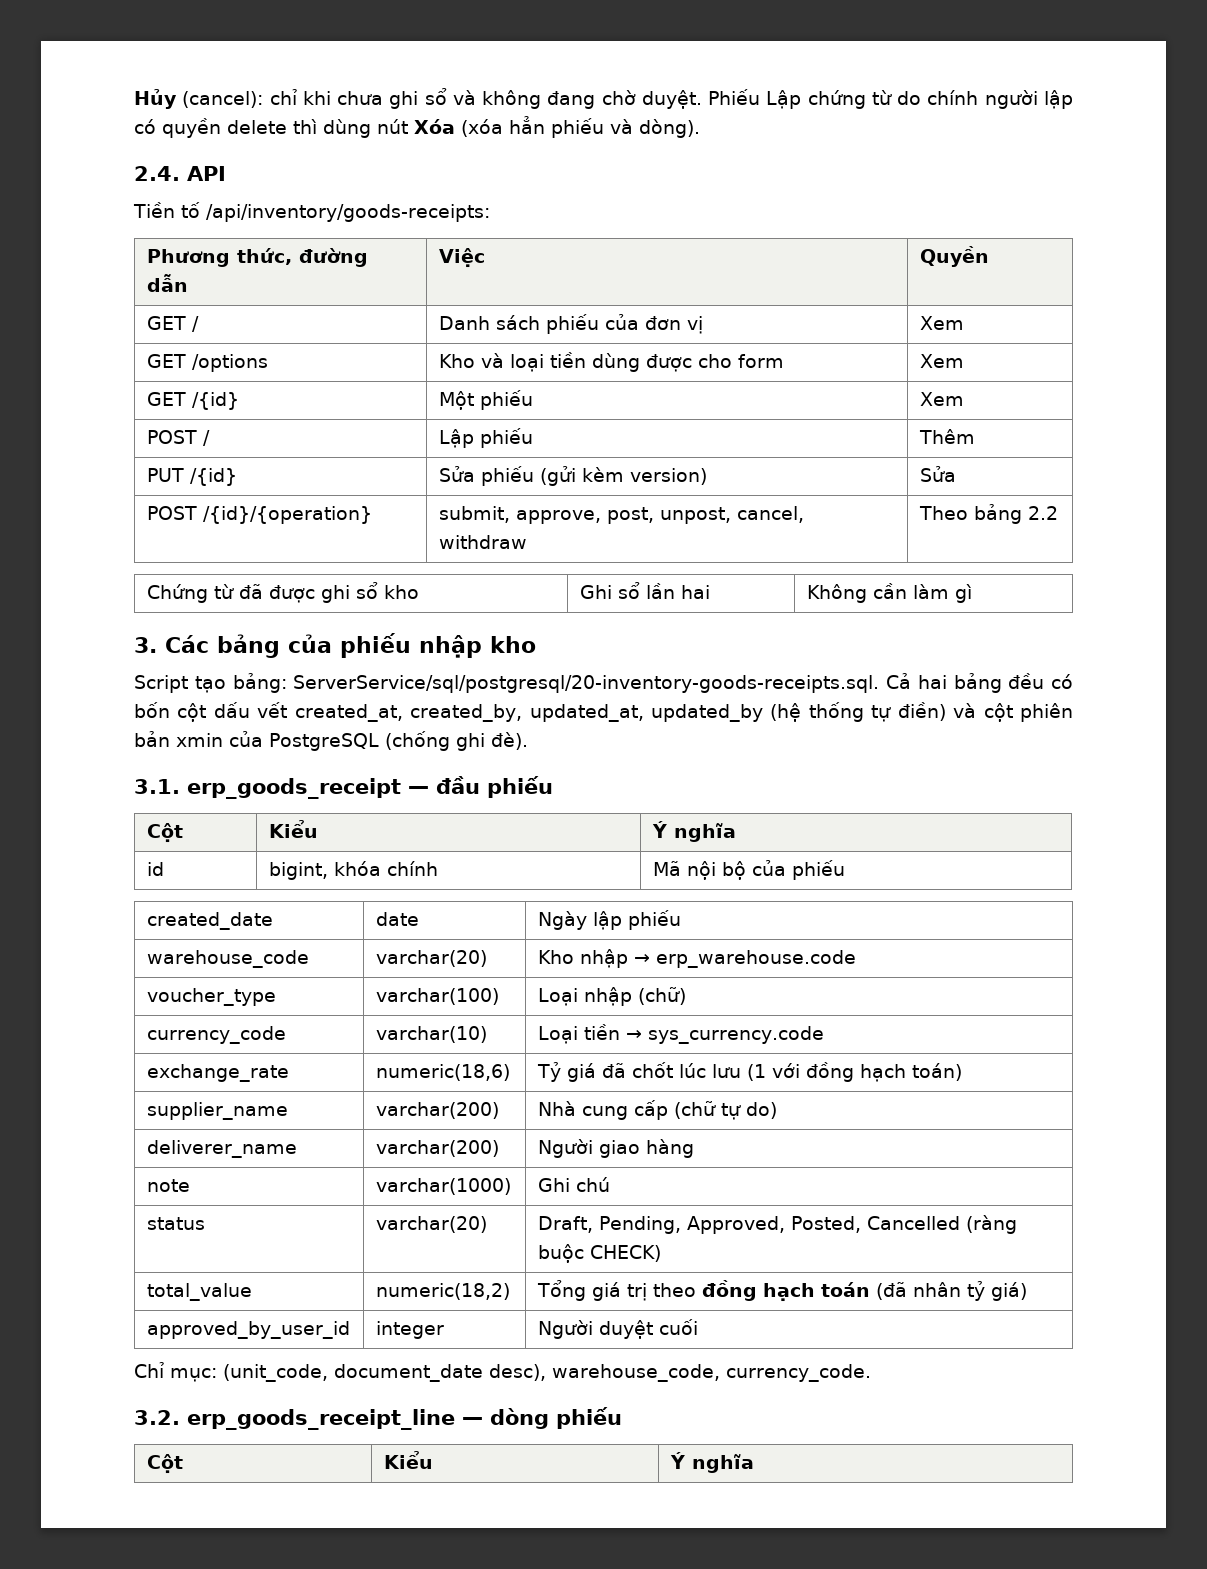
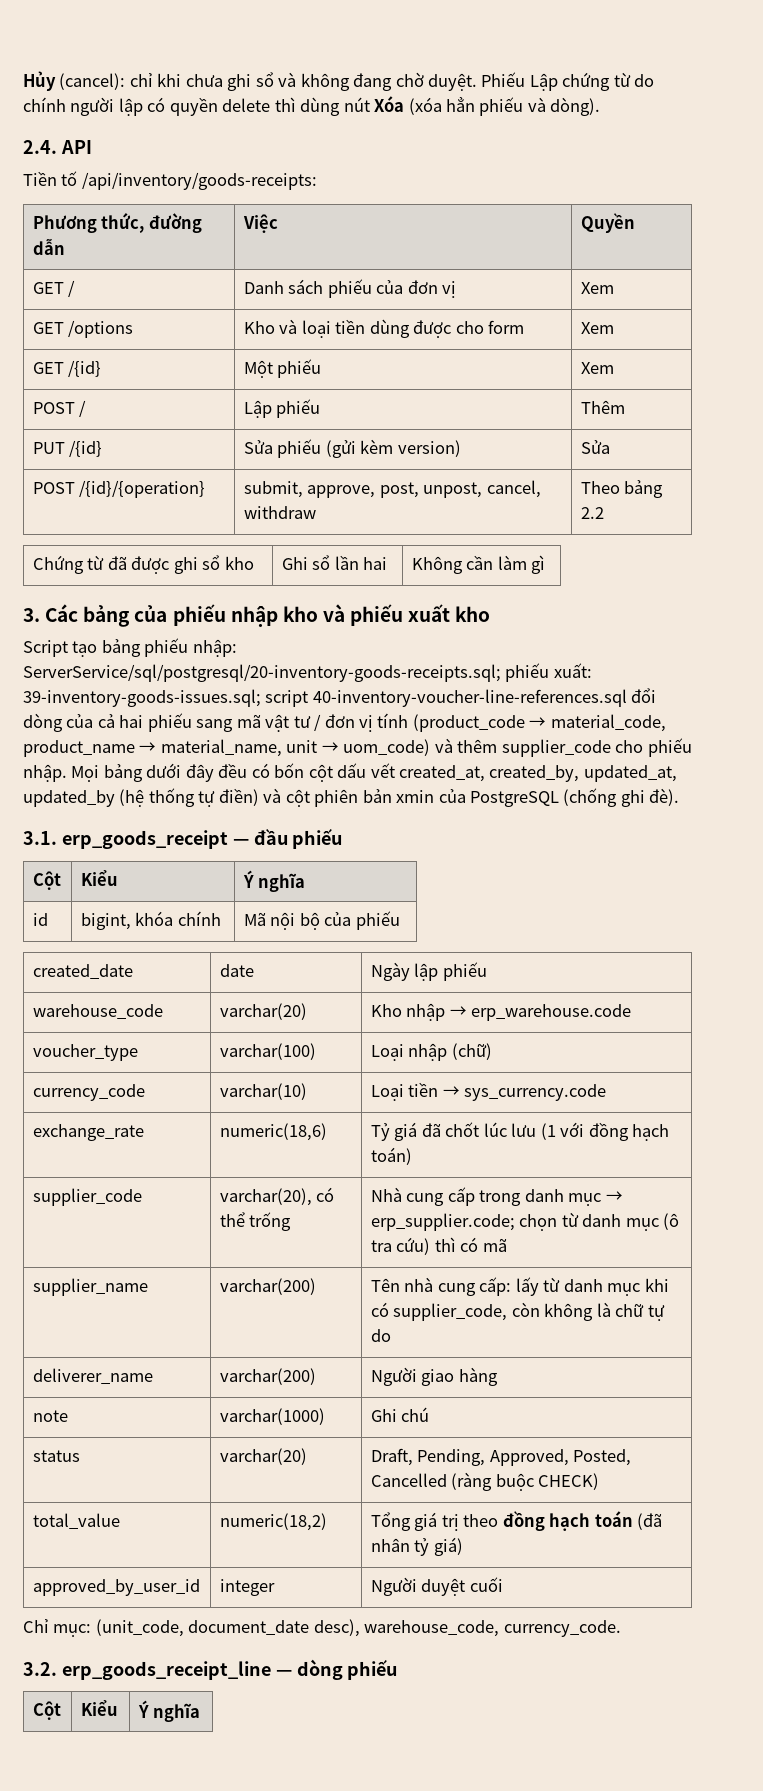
[134,673,1002,693] // Script tạo bảng: ServerService/sql/postgresql/20-inventory-goods-receipts.sql. Cả hai bảng -> [322,604,491,626] [23,638,237,657] [23,663,592,682] [23,688,657,707] [23,713,666,732] [23,738,692,757] [23,763,214,782] và phiếu xuất kho // Script tạo bảng phiếu nhập: ServerService/sql/postgresql/20-inventory-goods-receipts.sql; phiếu xuất: 39-inventory-goods-issues.sql; script 40-inventory-voucher-line-references.sql đổi dòng của cả hai phiếu sang mã vật tư / đơn vị tính (product_code → material_code, product_name → material_name, unit → uom_code) và thêm supplier_code cho phiếu nhập. Mọi bảng dưới đây
[146,1102,288,1120] [375,1102,499,1119] [537,1100,777,1120] supplier_name | varchar(200) | Nhà cung cấp (chữ tự do) -> [32,1188,142,1206] [219,1187,335,1206] [219,1212,292,1231] [370,1187,623,1206] [370,1212,680,1231] [370,1237,507,1255] [32,1278,148,1296] [219,1278,316,1295] [370,1277,669,1296] [370,1302,665,1321] [370,1329,391,1342] supplier_code | varchar(20), có thể trống | Nhà cung cấp trong danh mục → erp_supplier.code; chọn từ danh mục (ô tra cứu) thì có mã // supplier_name | varchar(200) | Tên nhà cung cấp: lấy từ danh mục khi có supplier_code, còn không là chữ tự do

